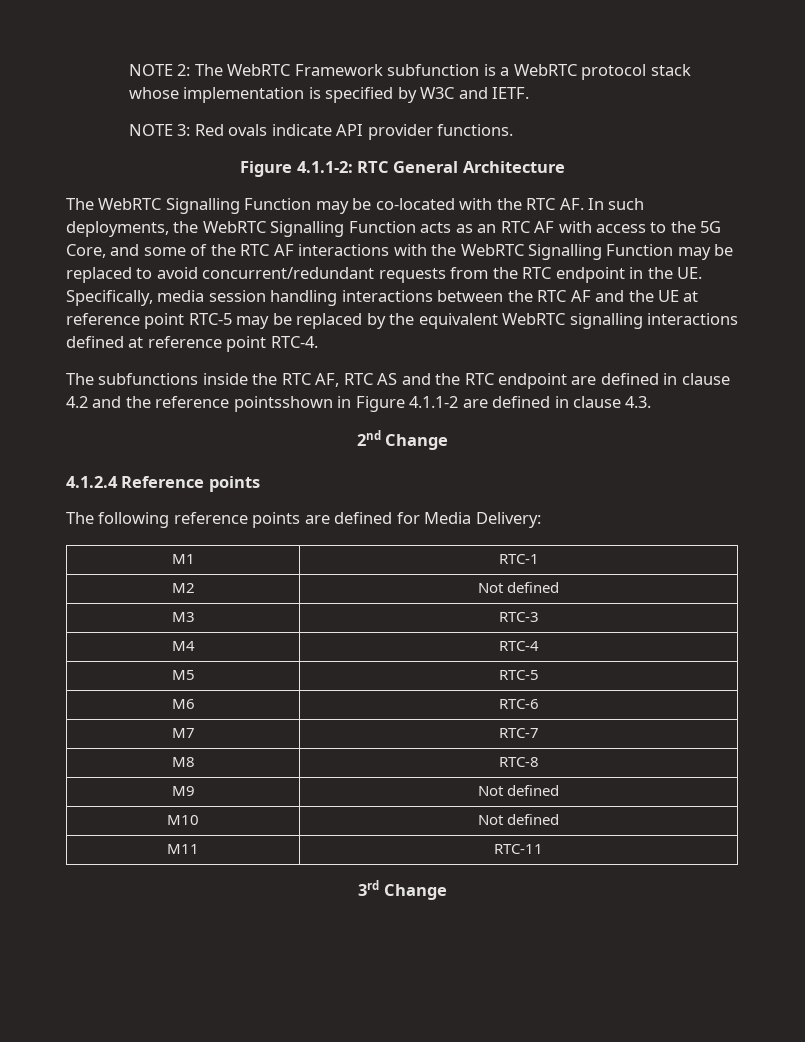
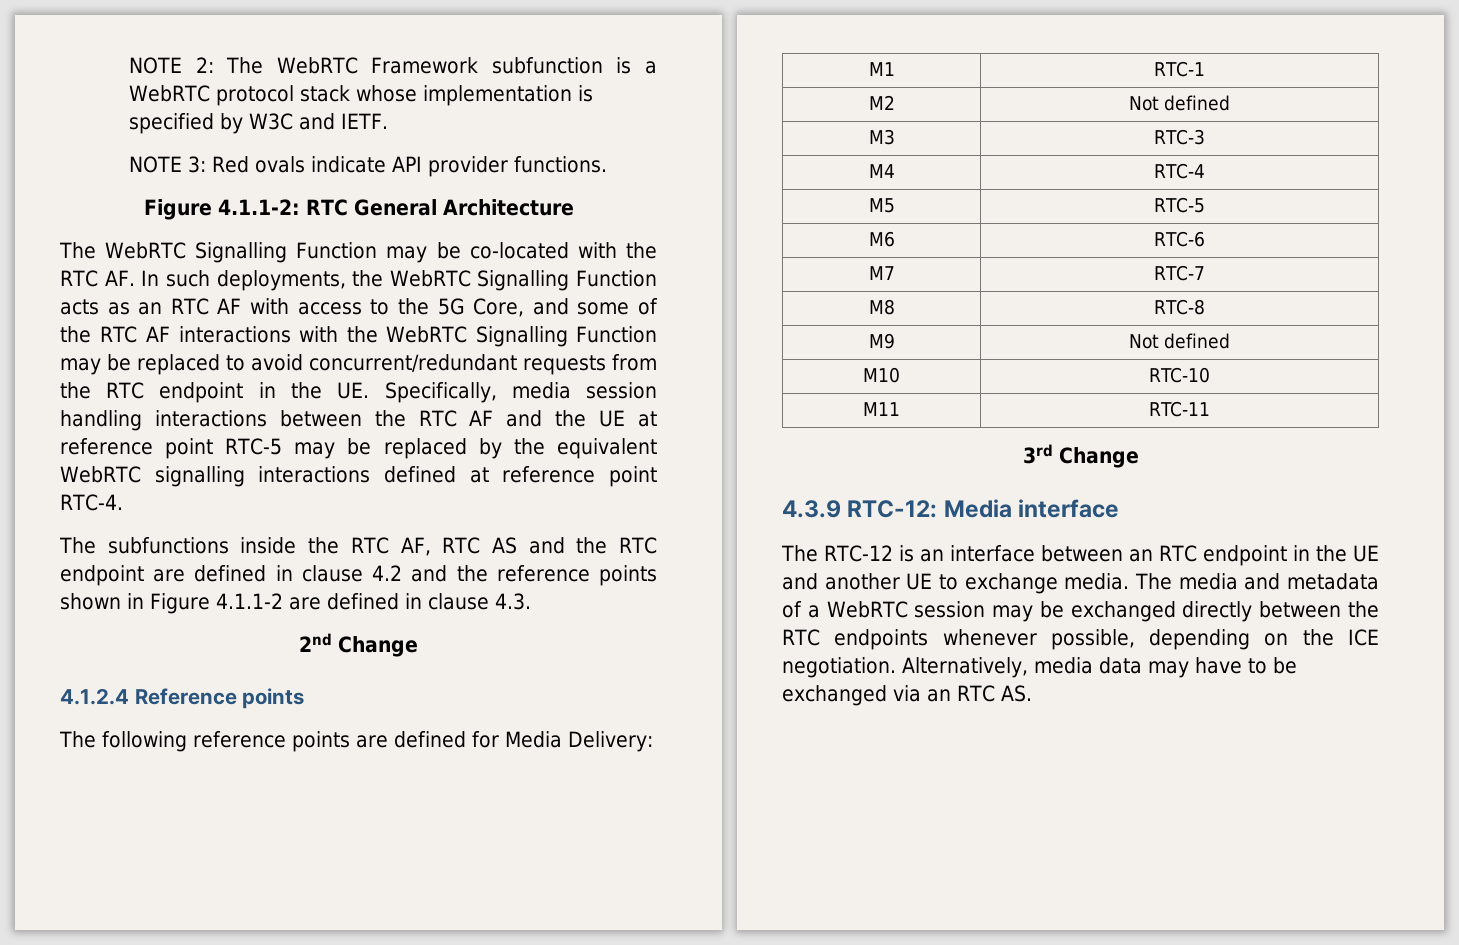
[233,396,333,412] pointsshown -> [599,565,657,586] [60,593,121,610] points shown
[477,814,560,825] Not defined -> [1148,367,1211,383] RTC-10
(447, 892) none -> [782,499,1120,518] [781,545,1379,566] [782,573,1379,594] [782,601,1379,622] [782,629,1379,650] [782,657,1297,678] [782,685,1032,706] // 4.3.9 RTC-12: Media interface // The RTC-12 is an interface between an RTC endpoint in the UE and another UE to exchange media. The media and metadata of a WebRTC session may be exchanged directly between the RTC endpoints whenever possible, depending on the ICE negotiation. Alternatively, media data may have to be exchanged via an RTC AS.

